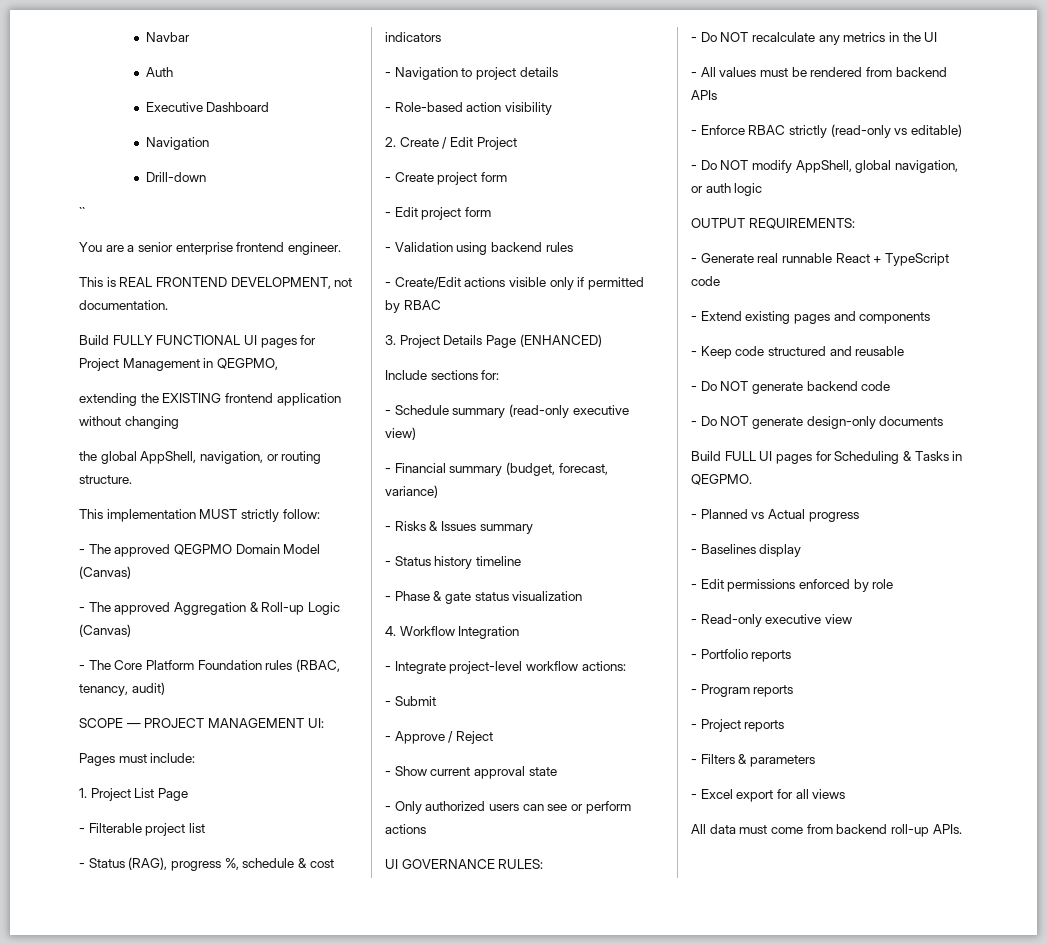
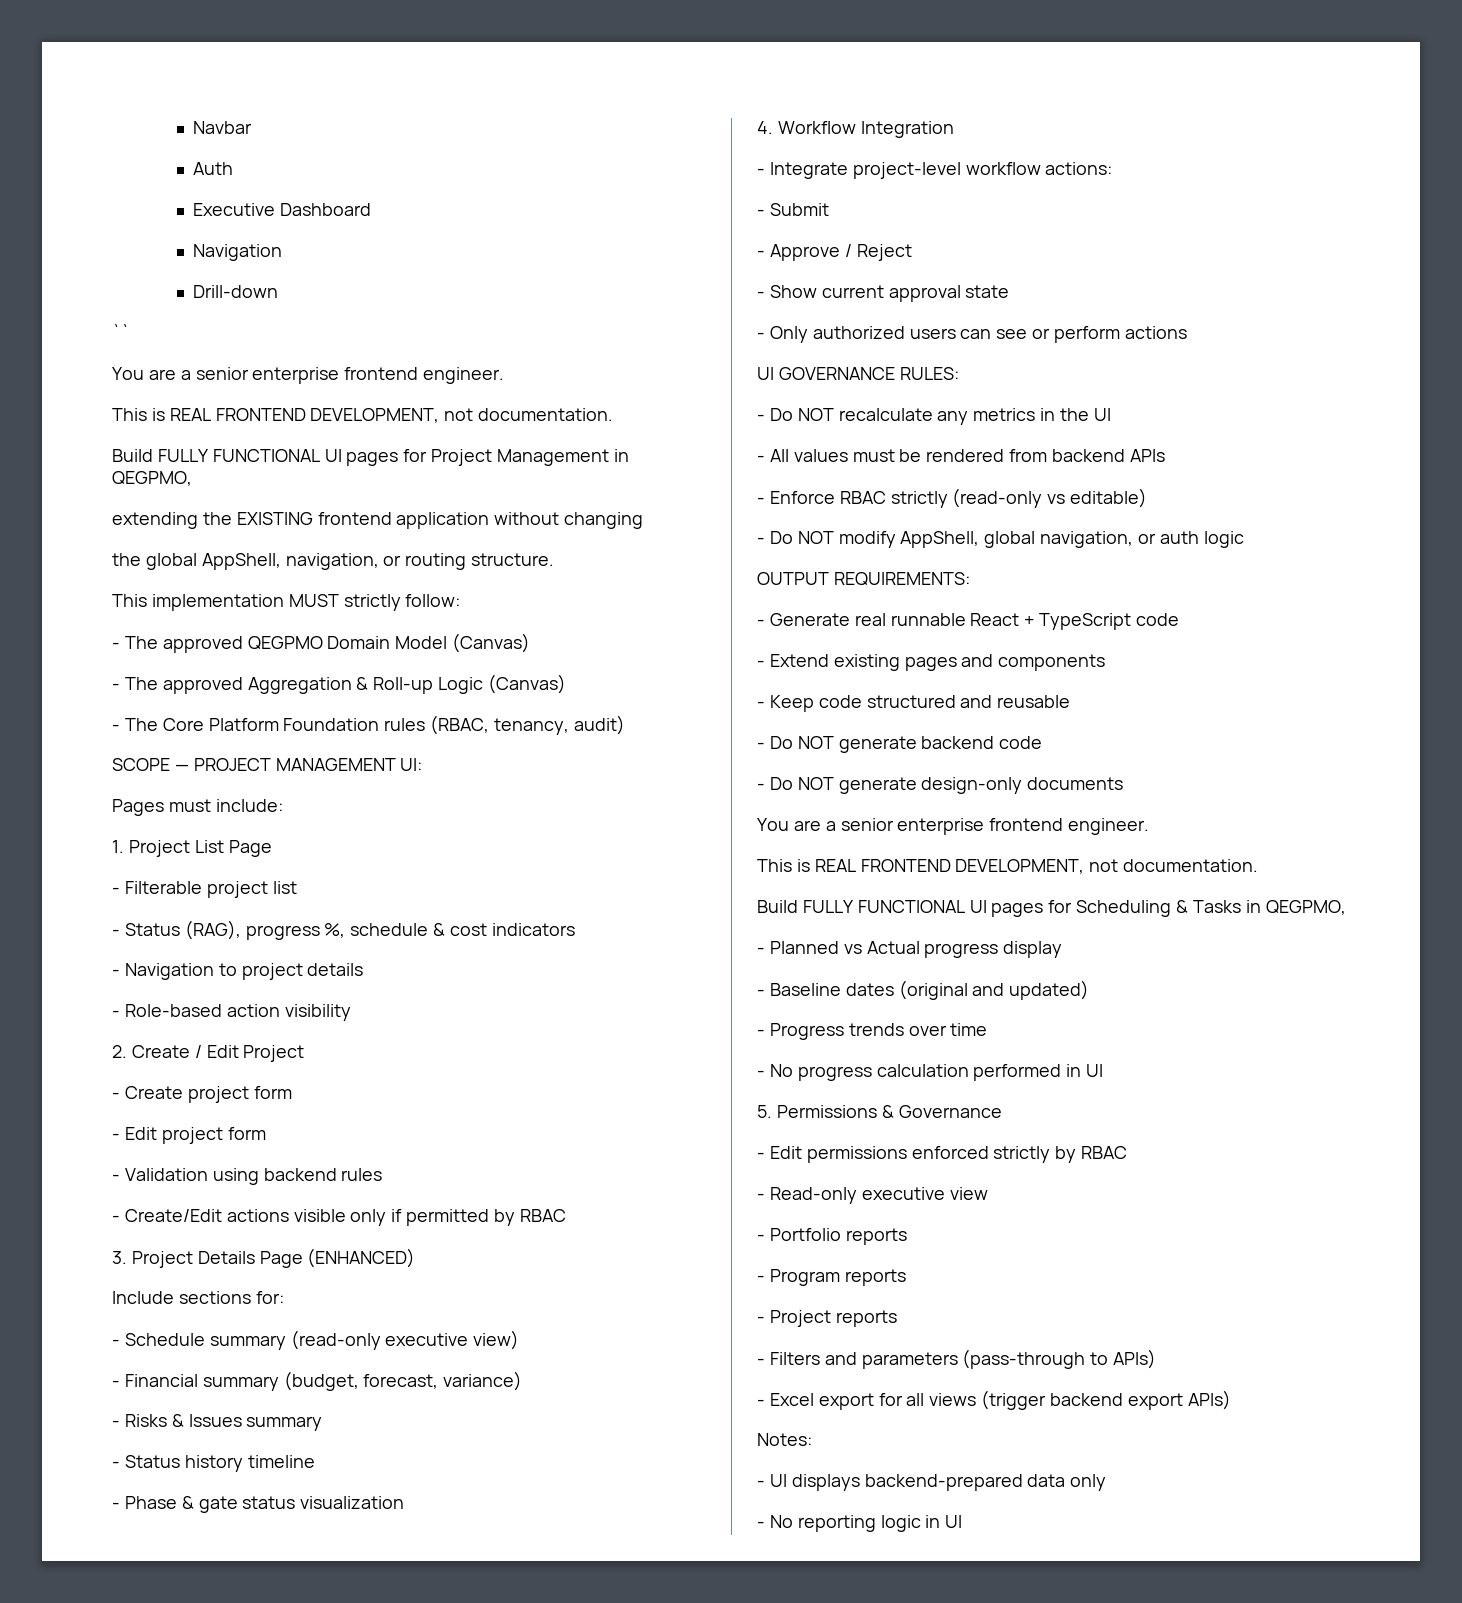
[691,451,756,461] // Build FULL -> [757,818,1150,835] [757,859,1259,874] [757,900,965,913] // You are a senior enterprise frontend engineer. // This is REAL FRONTEND DEVELOPMENT, not documentation. // Build FULLY FUNCTIONAL
[691,474,752,485] QEGPMO. -> [1265,900,1346,915] QEGPMO,
[691,544,802,557] // - Baselines display -> [1003,941,1063,958] [757,980,1090,1000] [757,1023,988,1040] [757,1064,1104,1081] [757,1105,1002,1118] display // - Baseline dates (original and updated) // - Progress trends over time // - No progress calculation performed in UI // 5. Permissions & Governance
[853,579,894,592] by role -> [993,1146,1128,1163] strictly by RBAC
[738,754,748,764] & -> [824,1352,857,1365] and
(815, 761) none -> [962,1349,1157,1369] (pass-through to APIs)
[691,824,962,837] // All data must come from backend roll-up APIs. -> [981,1390,1231,1410] [757,1433,812,1446] [757,1474,1107,1491] [757,1515,963,1532] (trigger backend export APIs) // Notes: // - UI displays backend-prepared data only // - No reporting logic in UI

